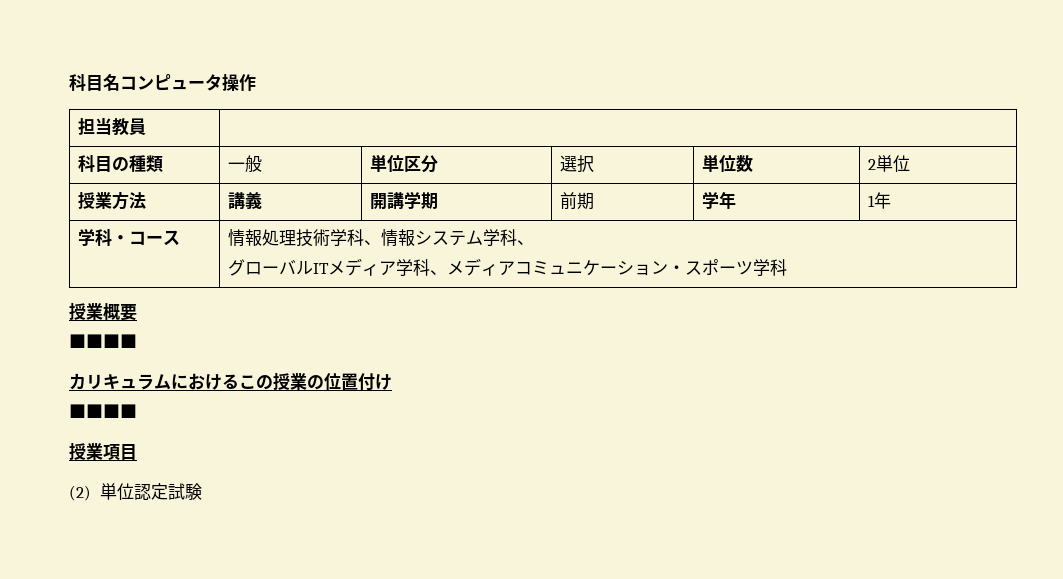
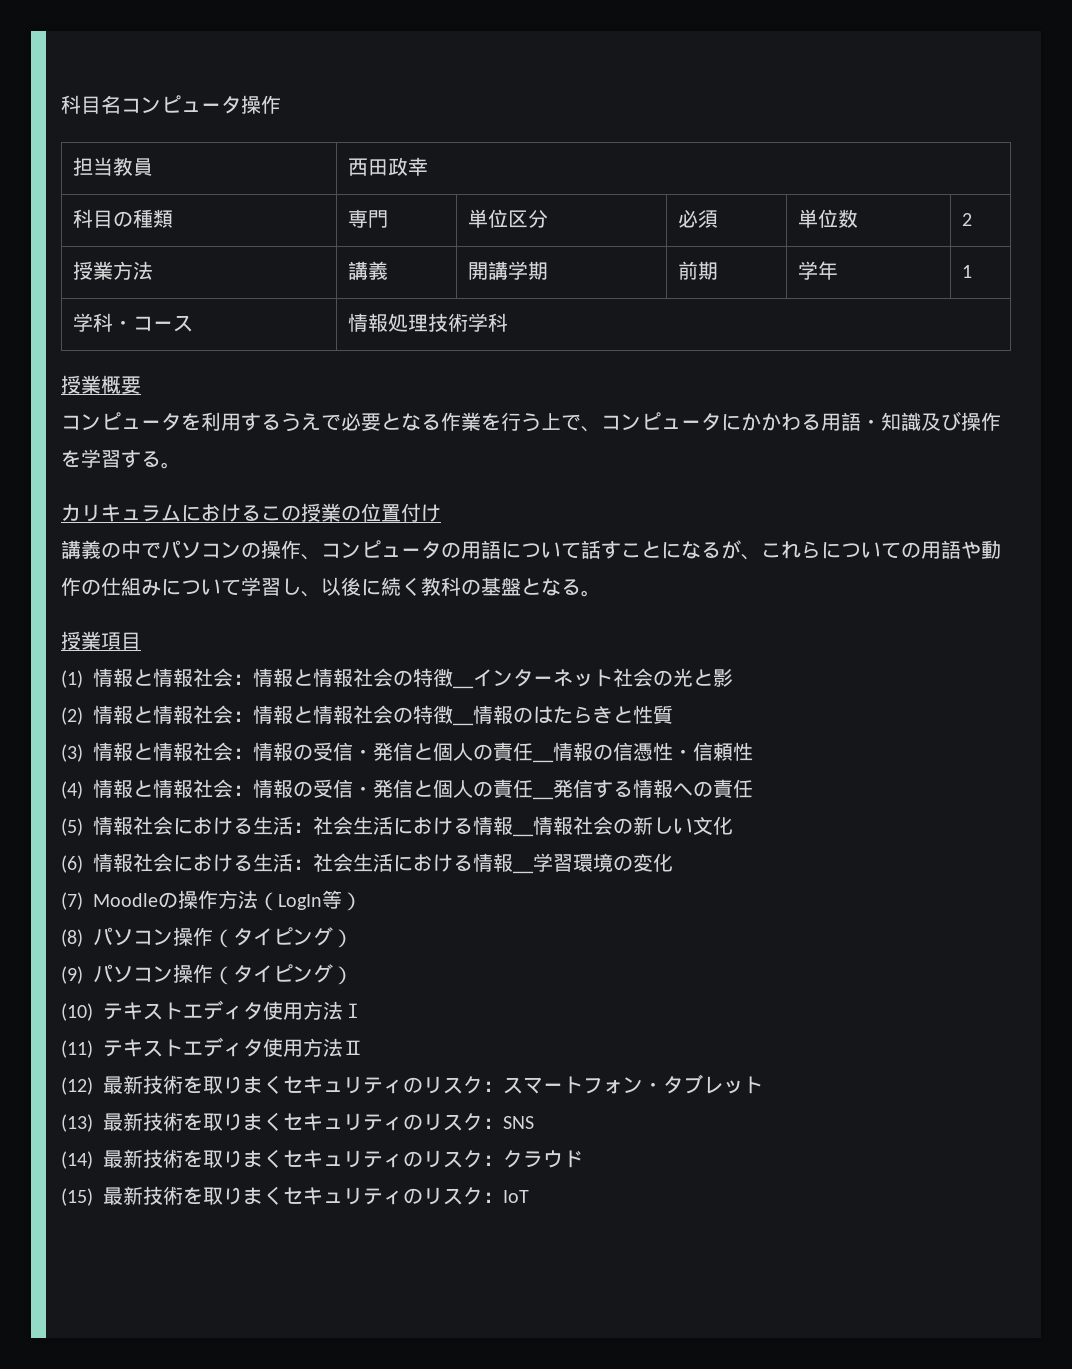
(147, 127) none -> [348,157,429,176] 西田政幸
[228,155,263,172] 一般 -> [348,209,389,228] 専門
[560,155,595,173] 選択 -> [678,210,719,228] 必須
[876,155,911,172] 単位 -> (973, 219) none
[874,192,892,209] 年 -> (973, 271) none
[364,229,535,247] [228,258,788,276] [69,303,137,321] [69,334,137,348] 、情報システム学科、 // グローバルITメディア学科、メディアコミュニケーション・スポーツ学科 // 授業概要 // ■■■■ -> [61,375,141,394] [61,411,1001,432] [61,449,181,469] // 授業概要 // コンピュータを利用するうえで必要となる作業を行う上で、コンピュータにかかわる用語・知識及び操作を学習する。
[69,404,137,418] [69,443,137,460] [69,483,202,501] ■■■■ // 授業項目 // (2)単位認定試験 -> [61,540,1001,560] [61,577,601,597] [61,631,141,650] [61,668,733,689] [61,705,673,726] [61,742,753,763] [61,779,753,800] [61,816,733,837] [61,853,673,874] [61,890,362,911] [61,927,353,948] [61,964,353,985] [61,1000,363,1021] [61,1037,363,1058] [61,1074,763,1095] [61,1112,534,1132] [61,1149,583,1169] [61,1186,529,1206] 講義の中でパソコンの操作、コンピュータの用語について話すことになるが、これらについての用語や動作の仕組みについて学習し、以後に続く教科の基盤となる。 // 授業項目 // (1)情報と情報社会：情報と情報社会の特徴＿インターネット社会の光と影 // (2)情報と情報社会：情報と情報社会の特徴＿情報のはたらきと性質 // (3)情報と情報社会：情報の受信・発信と個人の責任＿情報の信憑性・信頼性 // (4)情報と情報社会：情報の受信・発信と個人の責任＿発信する情報への責任 // (5)情報社会における生活：社会生活における情報＿情報社会の新しい文化 // (6)情報社会における生活：社会生活における情報＿学習環境の変化 // (7) Moodleの操作方法（LogIn等） // (8)パソコン操作（タイピング） // (9)パソコン操作（タイピング） // (10)テキストエディタ使用方法Ⅰ // (11)テキストエディタ使用方法Ⅱ // (12)最新技術を取りまくセキュリティのリスク：スマートフォン・タブレット // (13)最新技術を取りまくセキュリティのリスク：SNS // (14)最新技術を取りまくセキュリティのリスク：クラウド // (15)最新技術を取りまくセキュリティのリスク：IoT

